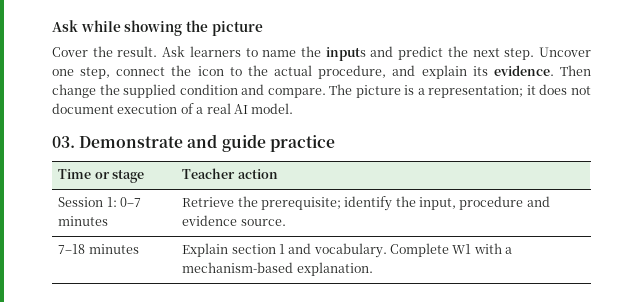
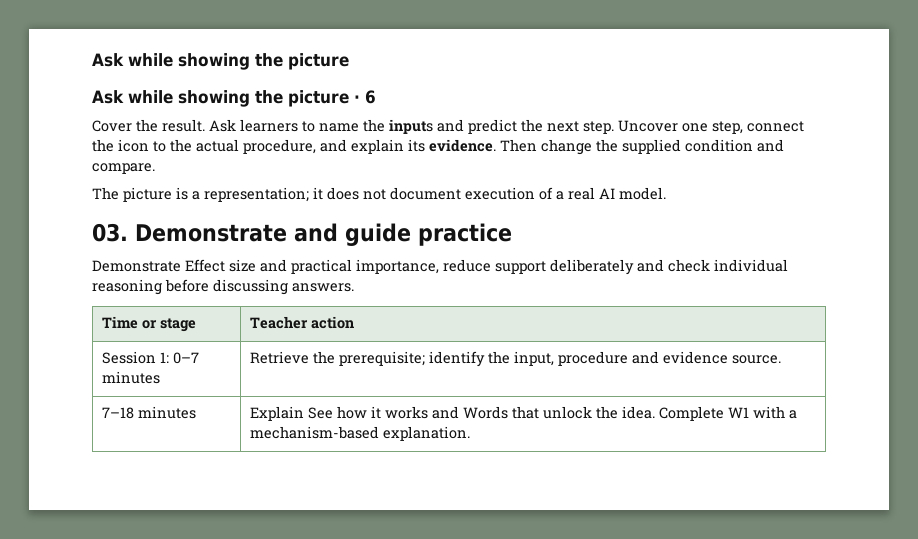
[52,20,263,36] Ask while showing the picture -> [92,53,349,70] [92,90,376,107] Ask while showing the picture // Ask while showing the picture · 6
(326, 93) none -> (155, 168) //
(335, 143) none -> [92,259,788,275] [92,279,354,295] // Demonstrate Effect size and practical importance, reduce support deliberately and check individual reasoning before discussing answers.
[231,243,387,258] section 1 and vocabulary. -> [308,406,656,419] See how it works and Words that unlock the idea.

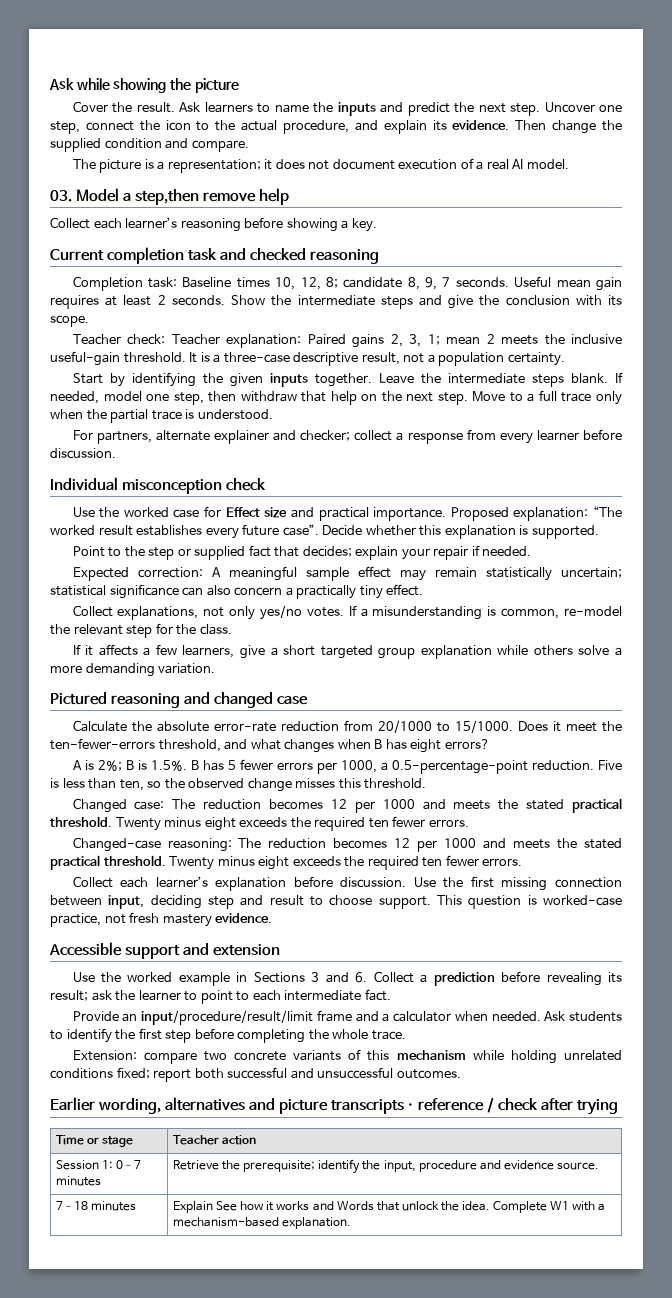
[92,53,349,70] [92,90,376,107] Ask while showing the picture // Ask while showing the picture · 6 -> [49,78,239,93] Ask while showing the picture
[135,223,512,246] [92,259,788,275] [92,279,354,295] Demonstrate and guide practice // Demonstrate Effect size and practical importance, reduce support deliberately and check individual reasoning before discussing answers. -> [76,188,290,205] [50,217,377,232] [50,247,379,264] [72,276,623,291] [50,295,622,309] [50,315,89,327] [72,334,622,348] [50,351,565,366] [72,372,623,387] [50,390,623,405] [50,409,273,423] [72,429,623,444] [50,448,116,459] [50,477,266,494] [72,506,623,521] [50,524,599,539] [72,545,532,560] [72,566,622,581] [50,584,424,599] [72,605,622,620] [50,623,232,638] [72,644,623,659] [50,663,216,677] [50,692,308,708] [72,720,623,733] [50,738,490,753] [72,759,623,774] [50,778,427,792] [72,798,623,813] [50,816,469,831] [72,837,622,852] [50,855,523,870] [72,876,623,891] [50,895,622,909] [50,912,273,927] [49,942,280,959] [72,971,623,986] [50,989,391,1004] [72,1010,622,1025] [50,1028,406,1043] [72,1049,622,1064] [50,1067,461,1082] [50,1097,619,1115] Model a step,then remove help // Collect each learner’s reasoning before showing a key. // Current completion task and checked reasoning // Completion task: Baseline times 10, 12, 8; candidate 8, 9, 7 seconds. Useful mean gain requires at least 2 seconds. Show the intermediate steps and give the conclusion with its scope. // Teacher check: Teacher explanation: Paired gains 2, 3, 1; mean 2 meets the inclusive useful-gain threshold. It is a three-case descriptive result, not a population certainty. // Start by identifying the given inputs together. Leave the intermediate steps blank. If needed, model one step, then withdraw that help on the next step. Move to a full trace only when the partial trace is understood. // For partners, alternate explainer and checker; collect a response from every learner before discussion. // Individual misconception check // Use the worked case for Effect size and practical importance. Proposed explanation: “The worked result establishes every future case”. Decide whether this explanation is supported. // Point to the step or supplied fact that decides; explain your repair if needed. // Expected correction: A meaningful sample effect may remain statistically uncertain; statistical significance can also concern a practically tiny effect. // Collect explanations, not only yes/no votes. If a misunderstanding is common, re-model the relevant step for the class. // If it affects a few learners, give a short targeted group explanation while others solve a more demanding variation. // Pictured reasoning and changed case // Calculate the absolute error-rate reduction from 20/1000 to 15/1000. Does it meet the ten-fewer-errors threshold, and what changes when B has eight errors? // A is 2%; B is 1.5%. B has 5 fewer errors per 1000, a 0.5-percentage-point reduction. Five is less than ten, so the observed change misses this threshold. // Changed case: The reduction becomes 12 per 1000 and meets the stated practical threshold. Twenty minus eight exceeds the required ten fewer errors. // Changed-case reasoning: The reduction becomes 12 per 1000 and meets the stated practical threshold. Twenty minus eight exceeds the required ten fewer errors. // Collect each learner’s explanation before discussion. Use the first missing connection between input, deciding step and result to choose support. This question is worked-case practice, not fresh mastery evidence. // Accessible support and extension // Use the worked example in Sections 3 and 6. Collect a prediction before revealing its result; ask the learner to point to each intermediate fact. // Provide an input/procedure/result/limit frame and a calculator when needed. Ask students to identify the first step before completing the whole trace. // Extension: compare two concrete variants of this mechanism while holding unrelated conditions fixed; report both successful and unsuccessful outcomes. // Earlier wording, alternatives and picture transcripts · reference / check after trying

